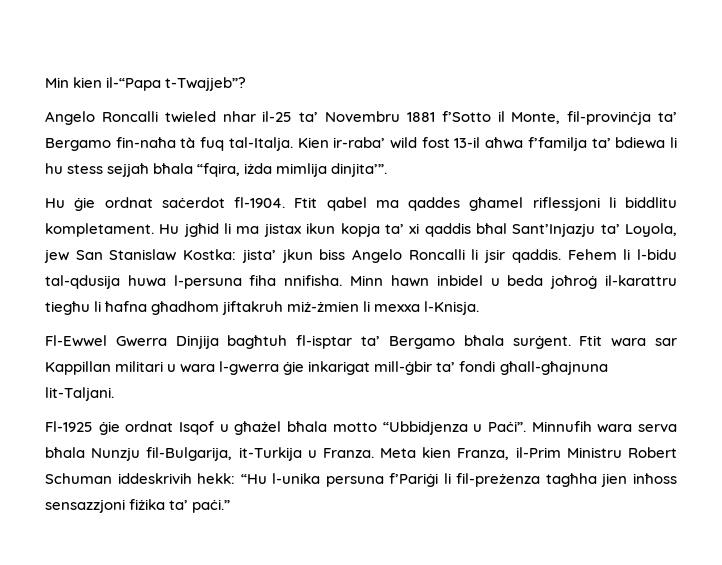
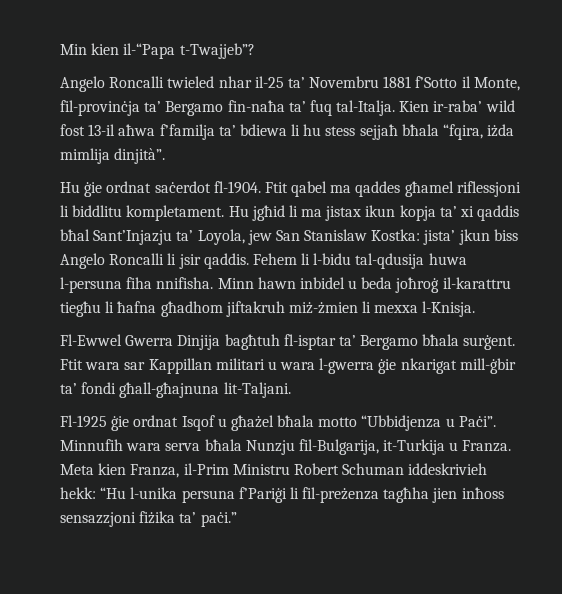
[180,137,196,148] tà -> [288,101,306,112] ta’
[331,163,388,177] dinjita’”. -> [114,148,166,164] dinjità”.
[308,361,371,375] inkarigat -> [400,358,457,374] nkarigat
[117,473,192,484] iddeskrivih -> [408,463,488,475] iddeskrivieh

